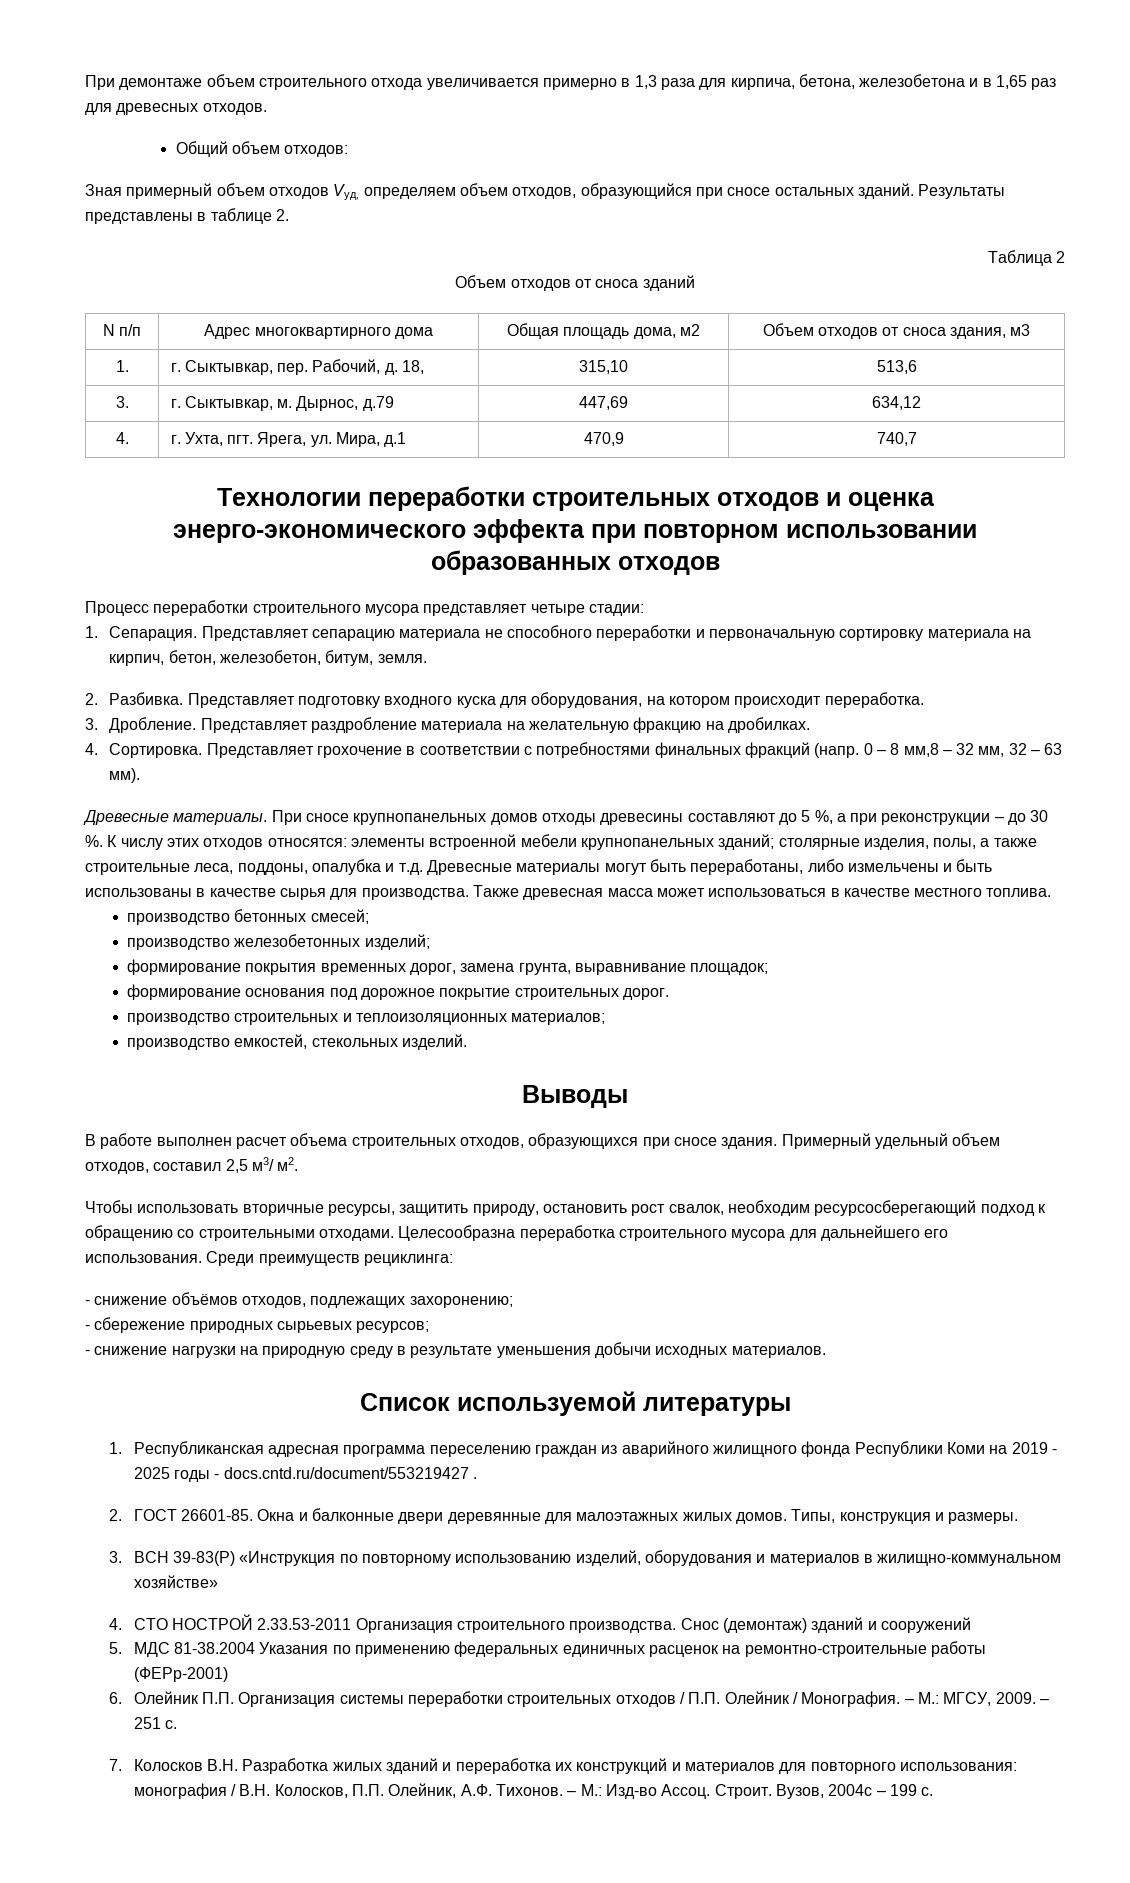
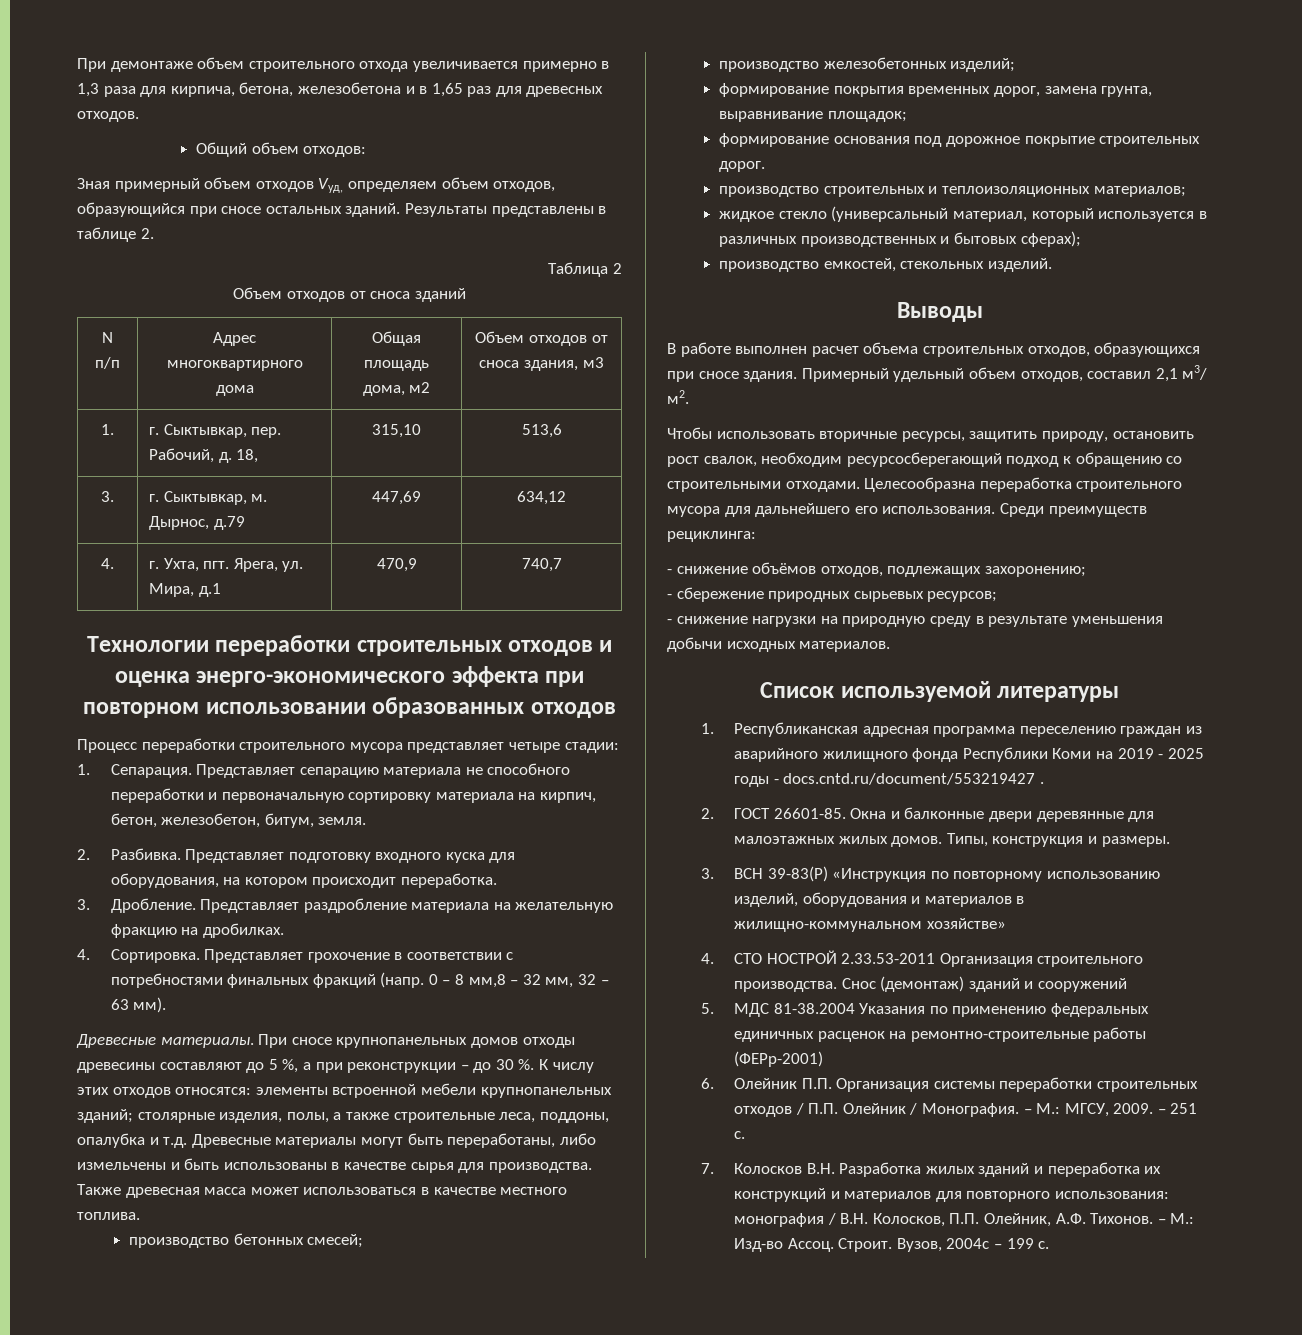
(606, 1019) none -> [719,206,1207,222] [719,231,1081,247] // жидкое стекло (универсальный материал, который используется в различных производственных и бытовых сферах);
[225,1159,248,1173] 2,5 -> [1155,368,1178,382] 2,1

